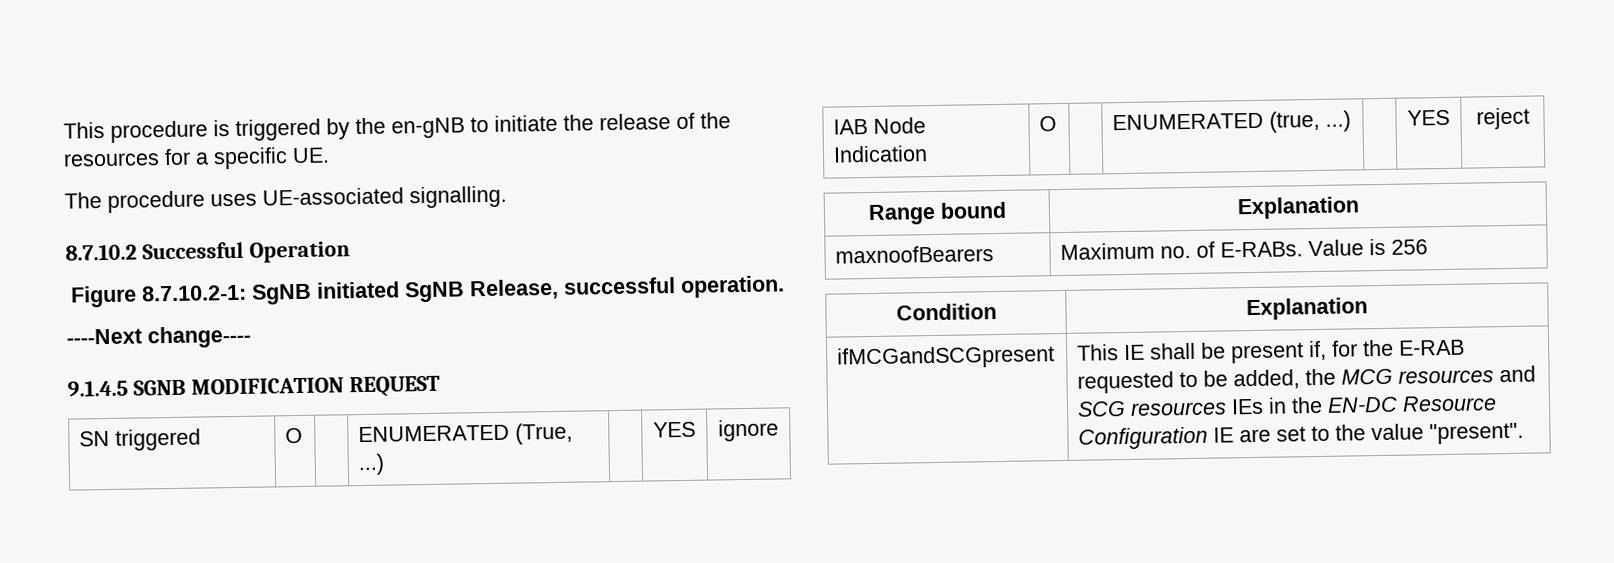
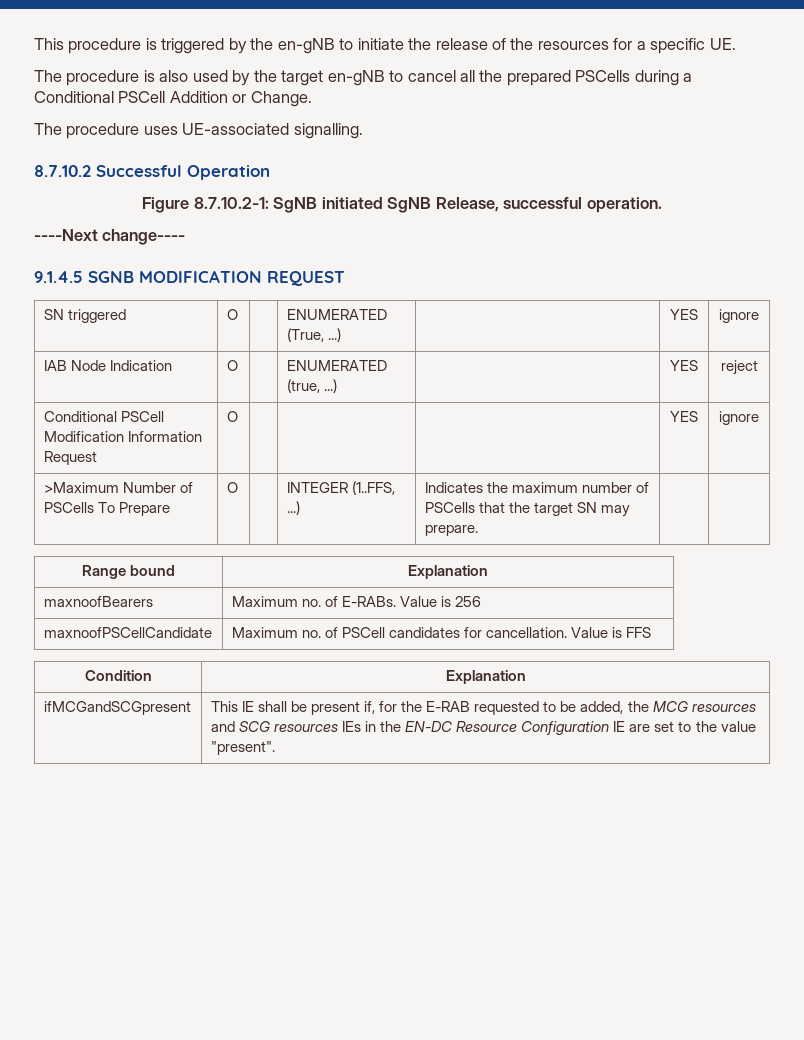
(330, 155) none -> [34,70,693,86] [34,91,312,107] // The procedure is also used by the target en-gNB to cancel all the prepared PSCells during a Conditional PSCell Addition or Change.
(1530, 118) none -> [43,411,164,422] [43,431,202,442] [43,451,97,465] [226,411,238,422] [670,411,698,422] [719,411,759,425] [43,482,193,493] [43,502,170,516] [226,482,238,493] [286,481,395,495] [286,501,300,515] [424,482,650,493] [424,502,631,517] [424,525,478,536] // Conditional PSCell Modification Information Request | O | | | | YES | ignore // >Maximum Number of PSCells To Prepare | O | | INTEGER (1..FFS, ...) | Indicates the maximum number of PSCells that the target SN may prepare. | |
(1429, 247) none -> [43,627,212,638] [231,627,652,638] // maxnoofPSCellCandidate | Maximum no. of PSCell candidates for cancellation. Value is FFS

